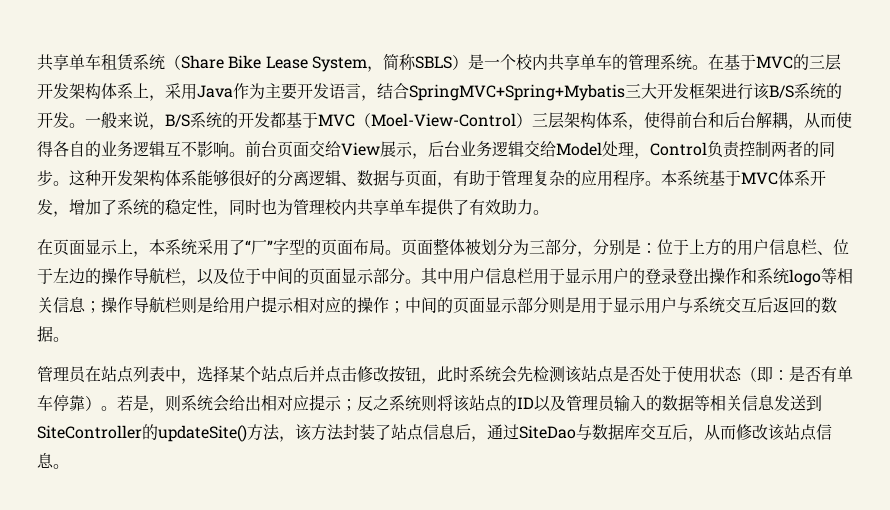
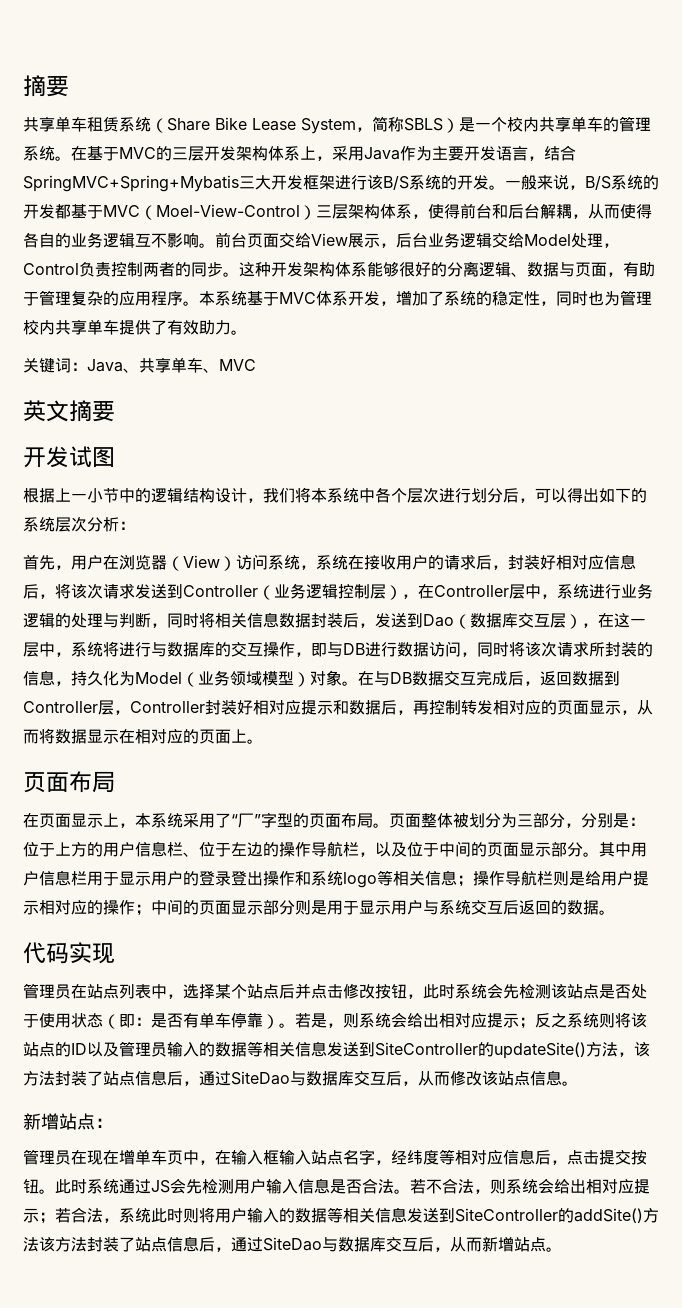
(37, 62) none -> [23,75,69,97] 摘要 //
(549, 212) none -> [23,357,256,373] [23,400,115,422] [23,446,115,468] [23,487,647,503] [23,516,135,532] [23,554,636,571] [23,583,653,600] [23,612,646,629] [23,641,653,657] [23,670,620,687] [23,700,653,715] [23,728,263,744] [23,771,115,793] // 关键词：Java、共享单车、MVC // 英文摘要 // 开发试图 // 根据上一小节中的逻辑结构设计，我们将本系统中各个层次进行划分后，可以得出如下的系统层次分析： // 首先，用户在浏览器（View）访问系统，系统在接收用户的请求后，封装好相对应信息后，将该次请求发送到Controller（业务逻辑控制层），在Controller层中，系统进行业务逻辑的处理与判断，同时将相关信息数据封装后，发送到Dao（数据库交互层），在这一层中，系统将进行与数据库的交互操作，即与DB进行数据访问，同时将该次请求所封装的信息，持久化为Model（业务领域模型）对象。在与DB数据交互完成后，返回数据到Controller层，Controller封装好相对应提示和数据后，再控制转发相对应的页面显示，从而将数据显示在相对应的页面上。 // 页面布局
(69, 339) none -> [23,942,115,964] // 代码实现
(69, 466) none -> [23,1113,113,1130] [23,1149,647,1165] [23,1178,650,1194] [23,1207,659,1224] [23,1236,562,1252] // 新增站点： // 管理员在现在增单车页中，在输入框输入站点名字，经纬度等相对应信息后，点击提交按钮。此时系统通过JS会先检测用户输入信息是否合法。若不合法，则系统会给出相对应提示；若合法，系统此时则将用户输入的数据等相关信息发送到SiteController的addSite()方法该方法封装了站点信息后，通过SiteDao与数据库交互后，从而新增站点。

